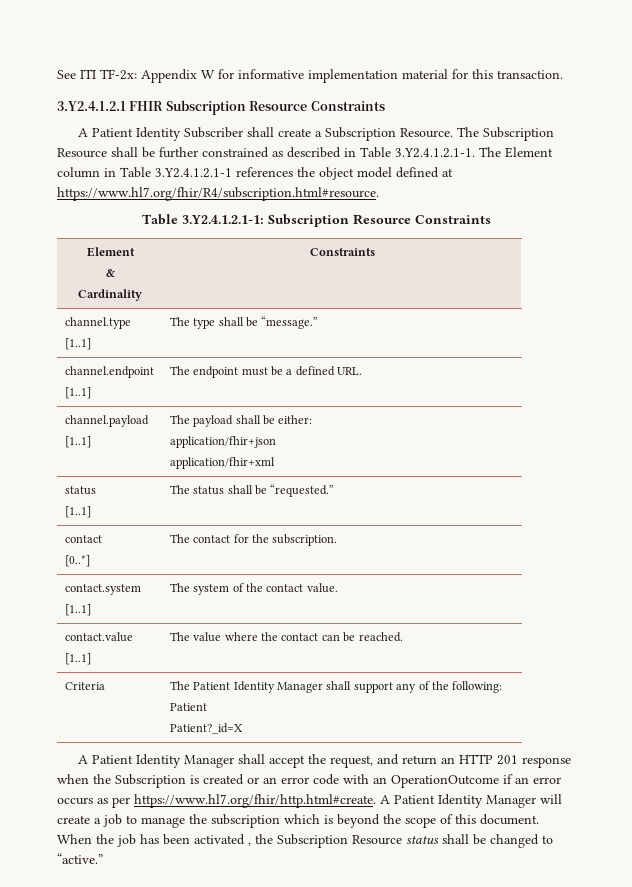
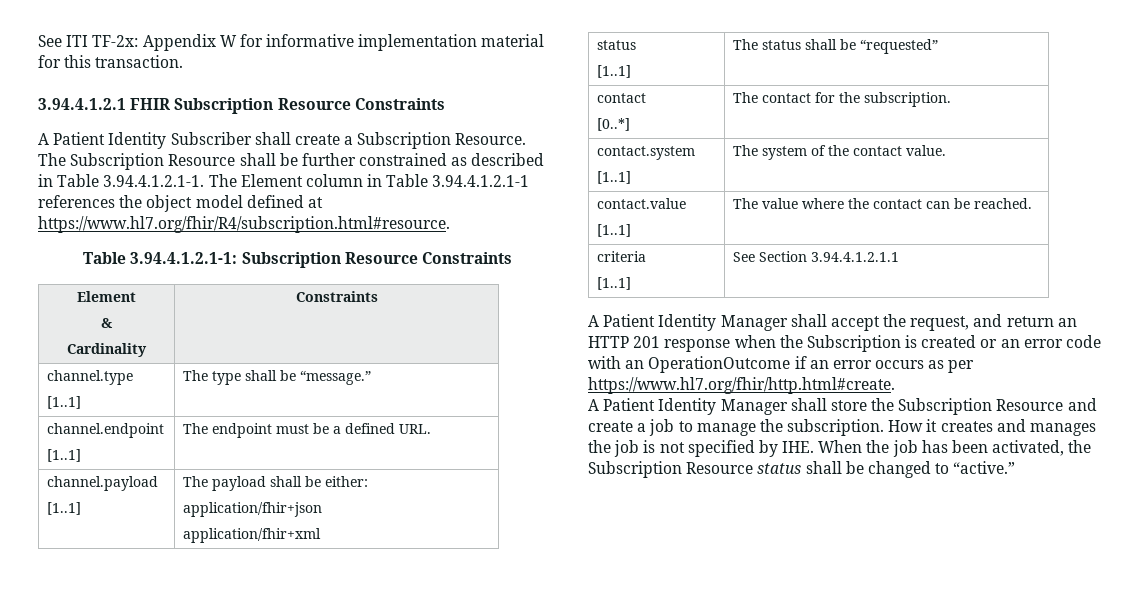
[57,101,126,111] 3.Y2.4.1.2.1 -> [38,98,126,110] 3.94.4.1.2.1
[395,148,475,158] 3.Y2.4.1.2.1-1. -> [103,175,205,187] 3.94.4.1.2.1-1.
[155,168,232,178] 3.Y2.4.1.2.1-1 -> [432,175,530,187] 3.94.4.1.2.1-1
[181,215,264,224] 3.Y2.4.1.2.1-1: -> [130,252,238,264] 3.94.4.1.2.1-1:
[270,484,335,497] “requested.” -> [860,39,939,54] “requested”
[64,682,105,690] [169,681,503,693] [169,703,207,711] [169,723,243,734] Criteria | The Patient Identity Manager shall support any of the following: // Patient // Patient?_id=X -> [597,251,647,262] [597,277,632,290] [733,251,900,262] criteria // [1..1] | See Section 3.94.4.1.2.1.1
[380,794,562,808] A Patient Identity Manager will -> [588,398,1097,415] // A Patient Identity Manager shall store the Subscription Resource and
[211,814,539,828] subscription which is beyond the scope of this document. -> [787,419,1097,436] [588,440,815,457] subscription. How it creates and manages the job is not specified by IHE.
[194,834,251,846] activated , -> [992,440,1065,456] activated,

